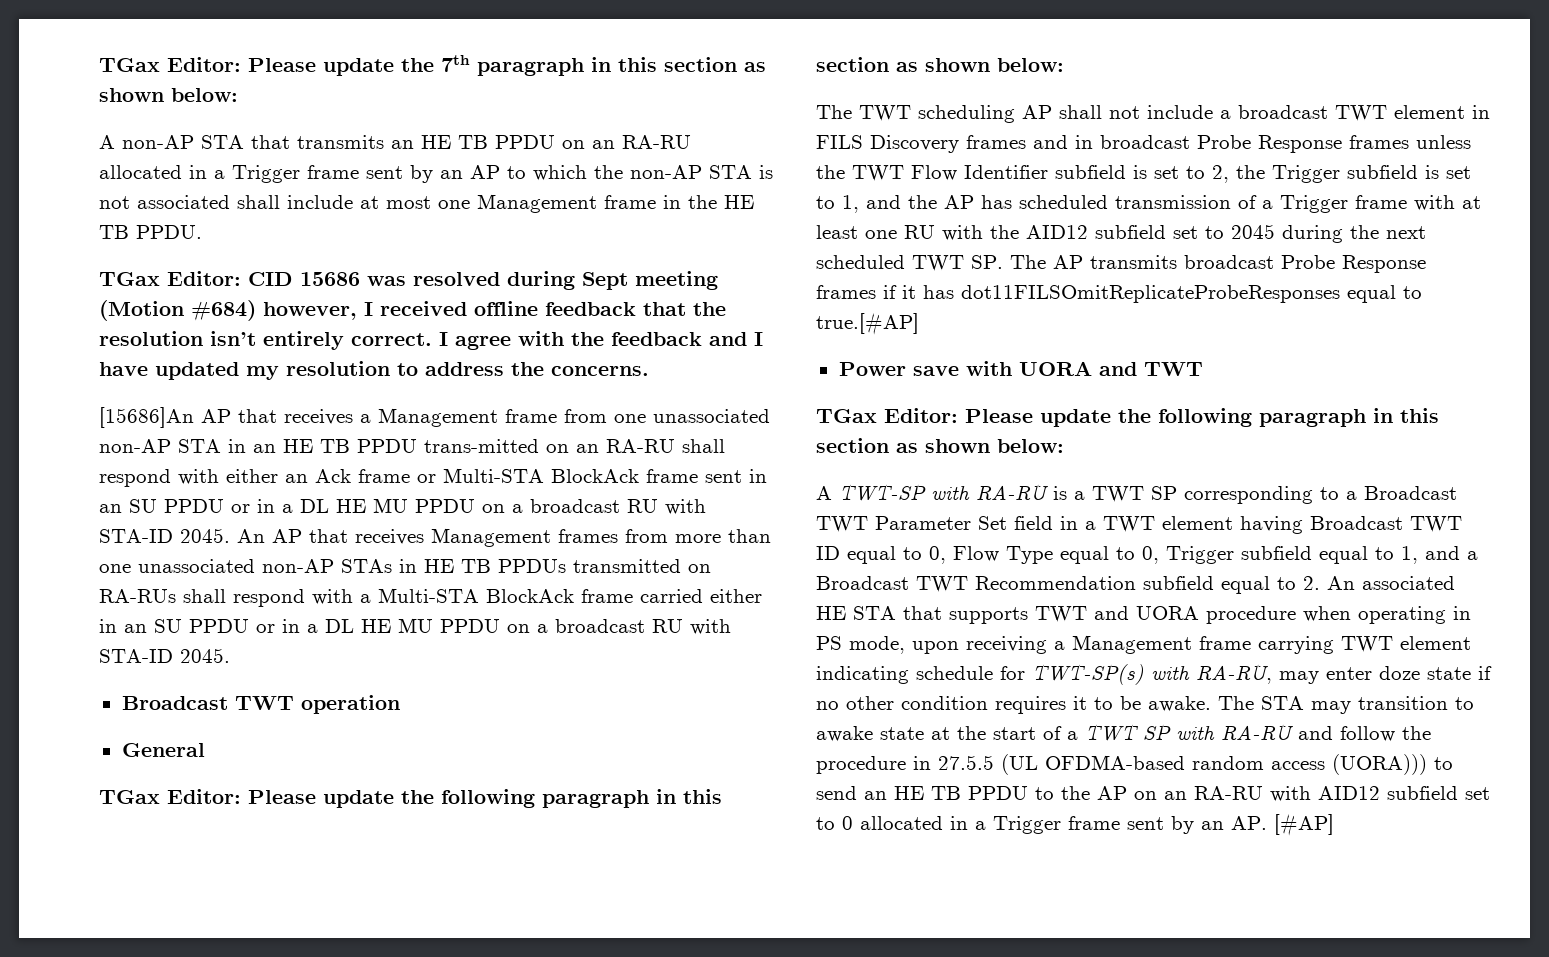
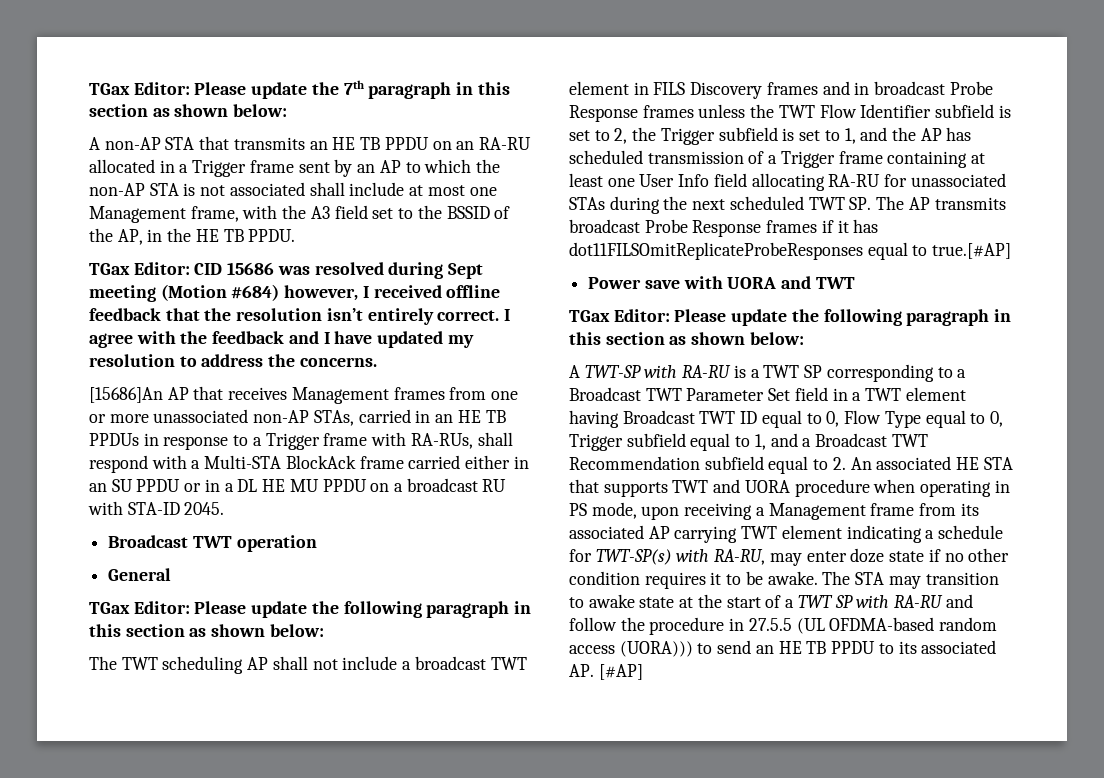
[604,195,656,209] frame -> [190,205,511,222] [89,228,143,245] frame, with the A3 field set to the BSSID of the AP,
[360,408,770,427] [99,439,725,453] [99,468,767,487] [99,498,706,515] [99,528,771,547] [99,559,711,573] [99,589,176,603] a Management frame from one unassociated non-AP STA in an HE TB PPDU trans-mitted on an RA-RU shall respond with either an Ack frame or Multi-STA BlockAck frame sent in an SU PPDU or in a DL HE MU PPDU on a broadcast RU with STA-ID 2045. An AP that receives Management frames from more than one unassociated non-AP STAs in HE TB PPDUs transmitted on RA-RUs -> [291,387,519,404] [89,409,506,426] [89,432,473,450] Management frames from one or more unassociated non-AP STAs, carried in an HE TB PPDUs in response to a Trigger frame with RA-RUs,
[1414,195,1455,211] with -> [887,151,968,168] containing
[904,224,1275,241] RU with the AID12 subfield set to 2045 -> [639,173,1006,191] [569,197,605,210] User Info field allocating RA-RU for unassociated STAs
(1251, 643) none -> [919,503,979,516] [569,525,670,539] from its associated AP
(909, 675) none -> [925,530,935,539] a
[1061,786,1490,802] [816,816,1224,834] the AP on an RA-RU with AID12 subfield set to 0 allocated in a Trigger frame sent by an -> [898,640,997,654] its associated

